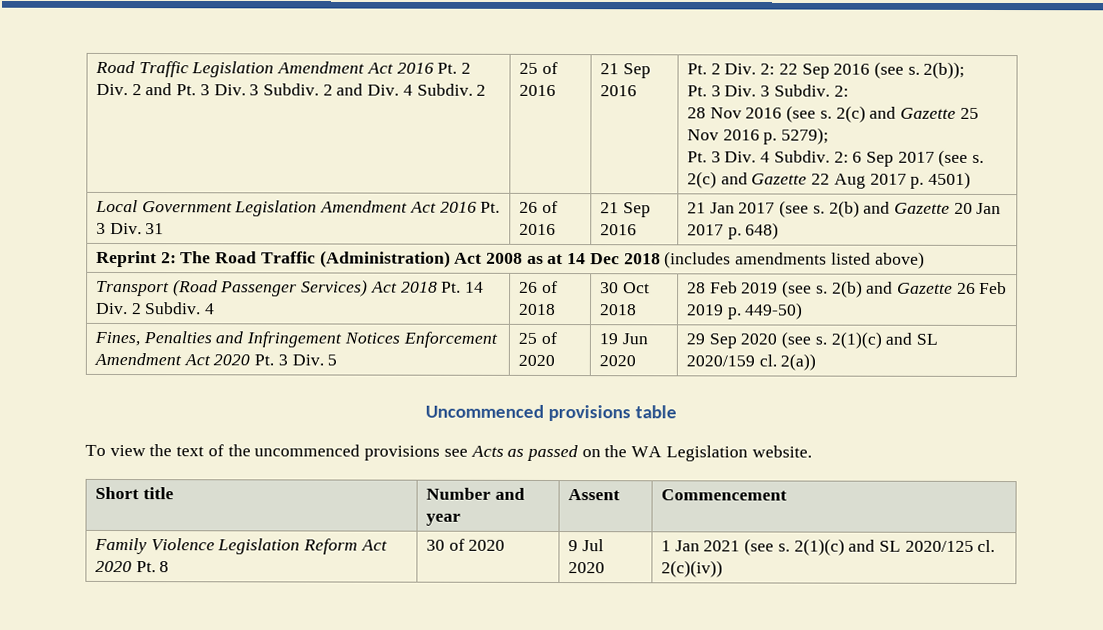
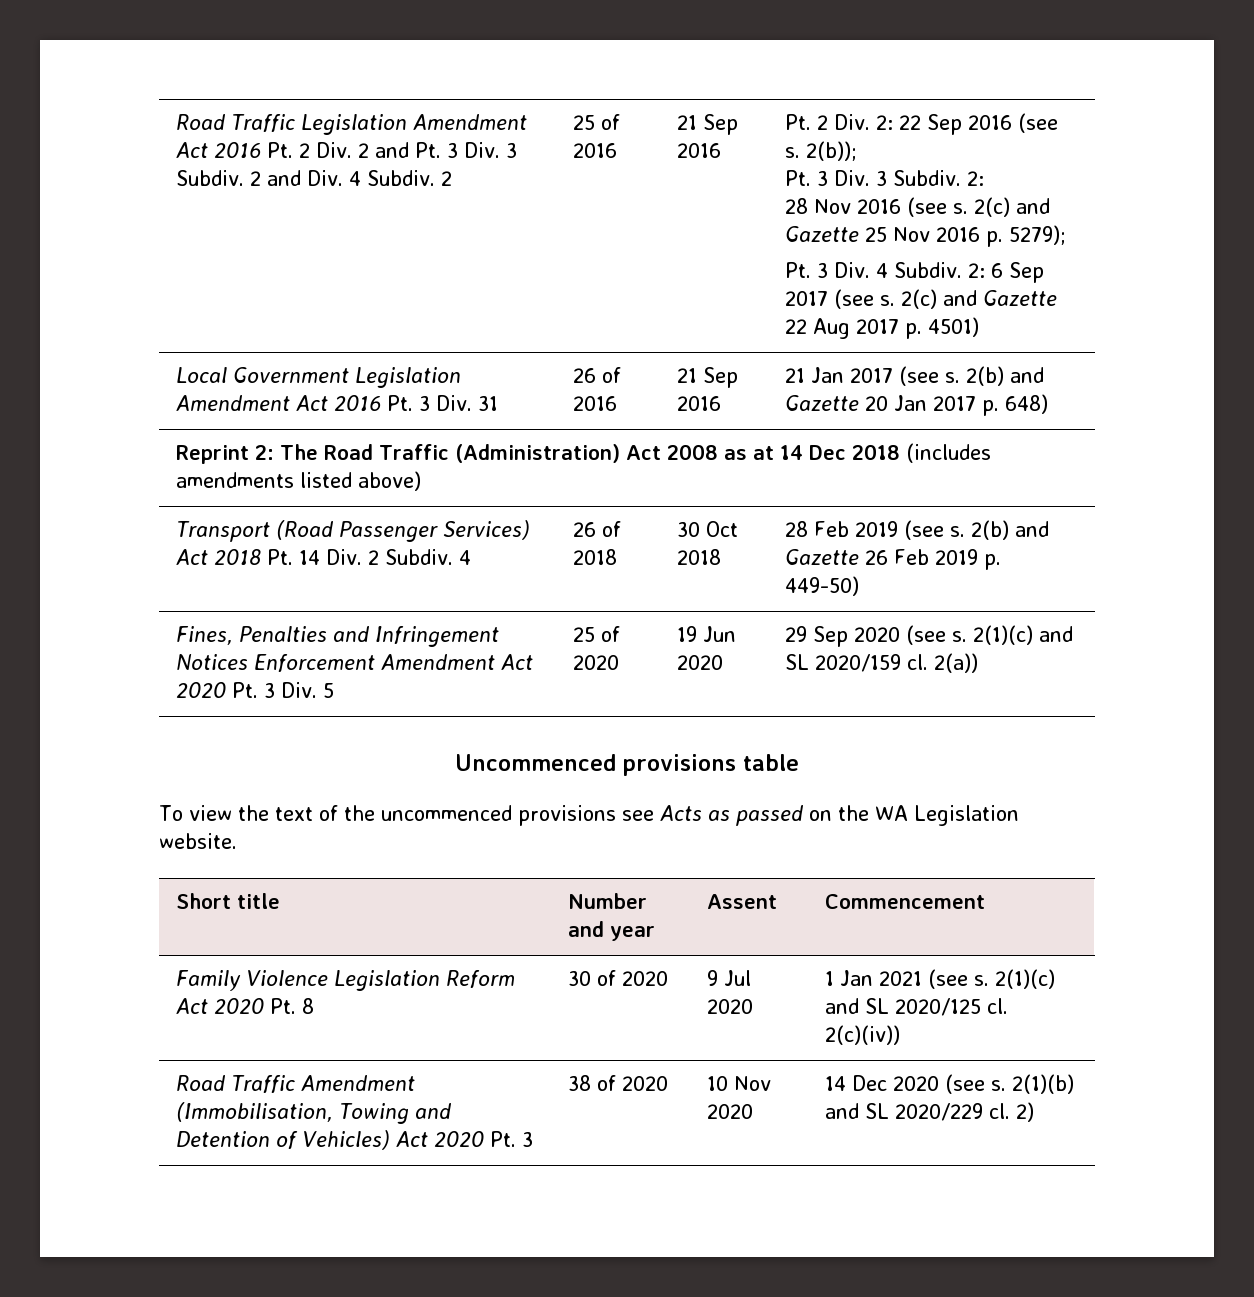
(723, 569) none -> [176,1075,416,1093] [176,1102,452,1124] [176,1130,534,1150] [568,1075,669,1091] [707,1076,772,1091] [707,1104,754,1119] [825,1074,1075,1094] [825,1102,1035,1122] // Road Traffic Amendment (Immobilisation, Towing and Detention of Vehicles) Act 2020 Pt. 3 | 38 of 2020 | 10 Nov 2020 | 14 Dec 2020 (see s. 2(1)(b) and SL 2020/229 cl. 2)

